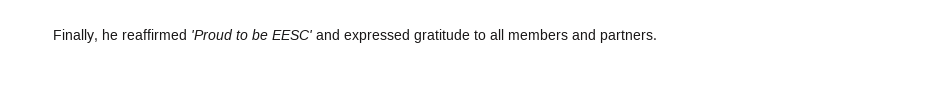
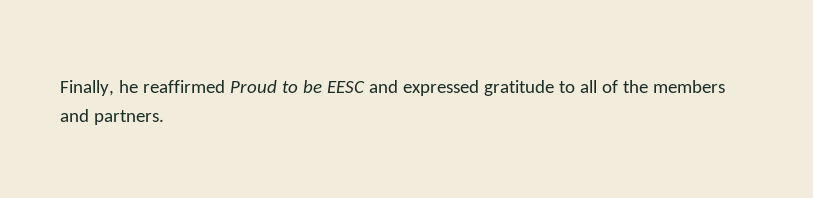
[191,29,233,40] 'Proud -> [229,80,277,93] Proud
[272,30,313,40] EESC' -> [326,81,365,93] EESC
(504, 34) none -> [601,80,648,93] of the

